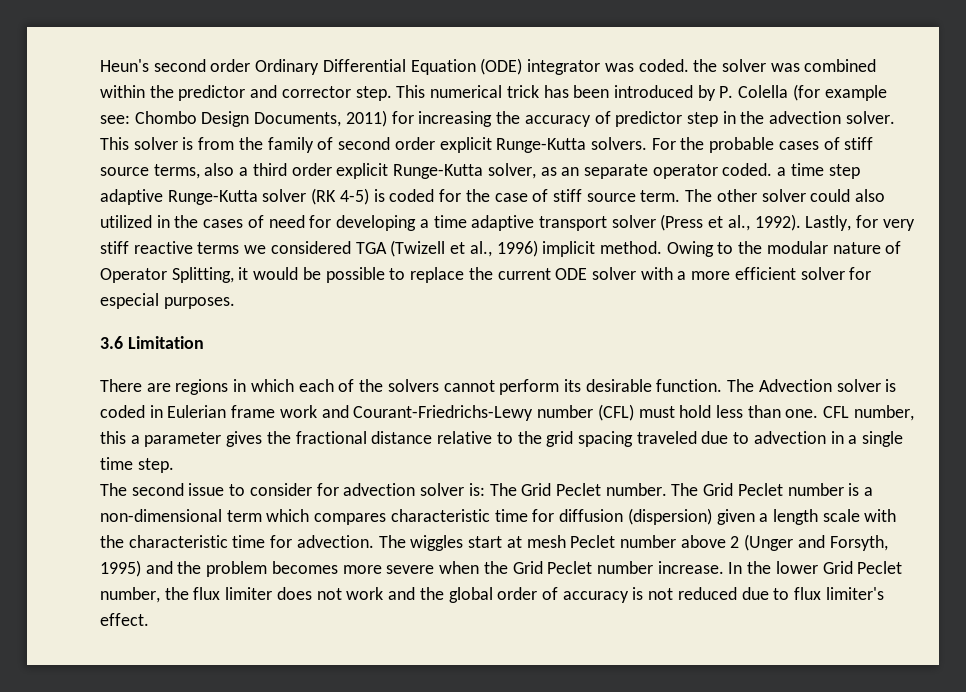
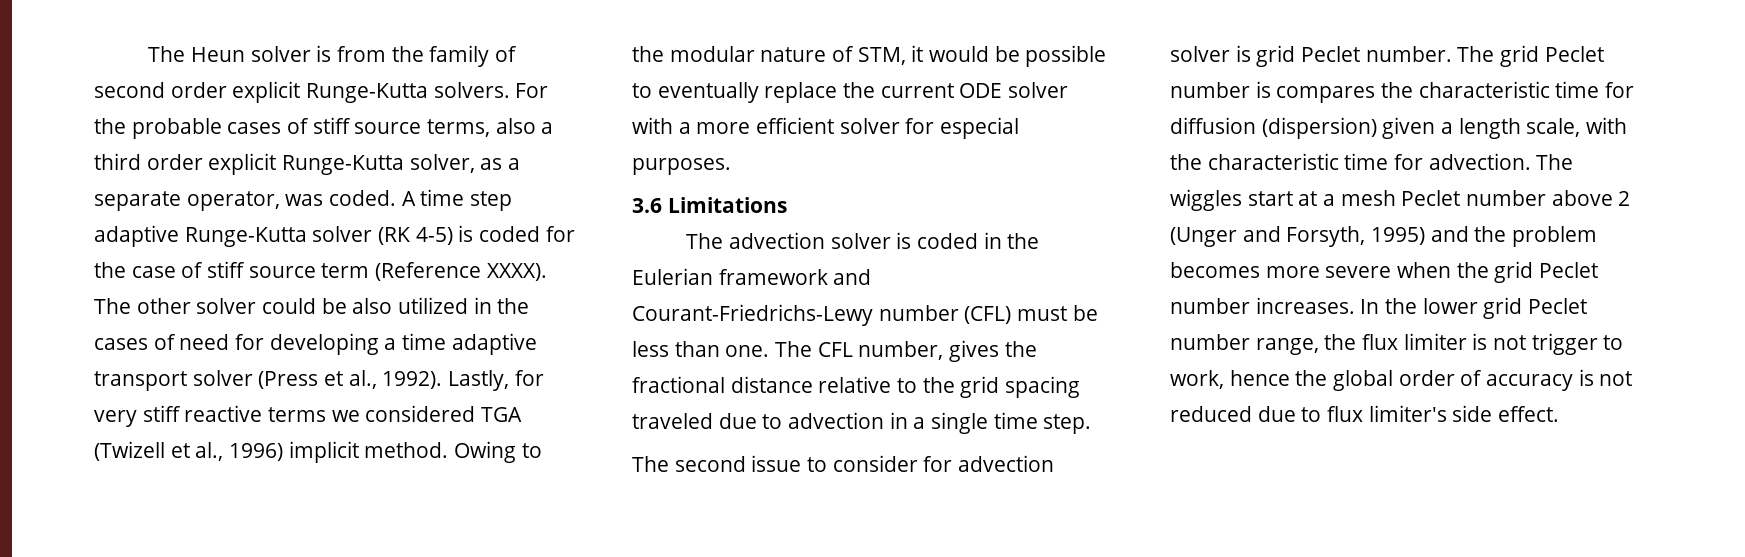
[100,58,877,75] [100,84,887,101] [100,110,895,127] [100,137,129,150] Heun's second order Ordinary Differential Equation (ODE) integrator was coded. the solver was combined within the predictor and corrector step. This numerical trick has been introduced by P. Colella (for example see: Chombo Design Documents, 2011) for increasing the accuracy of predictor step in the advection solver. This -> [148,46,245,62] The Heun
[561,163,787,179] an separate operator coded. a -> [508,158,521,170] [94,190,416,211] a separate operator, was coded. A
[640,190,681,202] term. -> [321,262,547,281] term (Reference XXXX).
(851, 195) none -> [321,298,347,314] be
[100,267,234,283] Operator Splitting, -> [857,47,906,65] STM,
(406, 274) none -> [657,82,759,103] eventually
[127,336,204,349] [100,379,832,395] Limitation // There are regions in which each of the solvers cannot perform its desirable function. The Advection -> [667,197,787,213] [686,232,825,249] Limitations // The advection
[167,405,317,418] Eulerian frame work -> [1007,233,1040,249] [632,268,828,285] the Eulerian framework
[679,405,712,418] hold -> [1072,305,1098,321] be
(819, 413) none -> [775,341,813,357] The
[100,431,222,447] this a parameter -> (944, 350) none
[468,483,552,496] is: The Grid -> [1235,45,1296,67] is grid
[703,483,734,496] Grid -> [1500,45,1540,67] grid
[864,487,874,496] [100,509,387,525] a non-dimensional term which compares -> [1276,82,1414,103] compares the
[822,509,860,522] scale -> [1526,118,1581,137] scale,
(522, 542) none -> [1323,194,1336,206] a
[512,561,724,574] Grid Peclet number increase. -> [1494,261,1599,283] [1170,297,1355,314] grid Peclet number increases.
[822,561,903,574] [100,587,416,603] Grid Peclet number, the flux limiter does not work and -> [1483,297,1588,319] [1170,333,1624,355] [1170,370,1290,389] grid Peclet number range, the flux limiter is not trigger to work, hence
(884, 593) none -> [1452,405,1493,422] side

